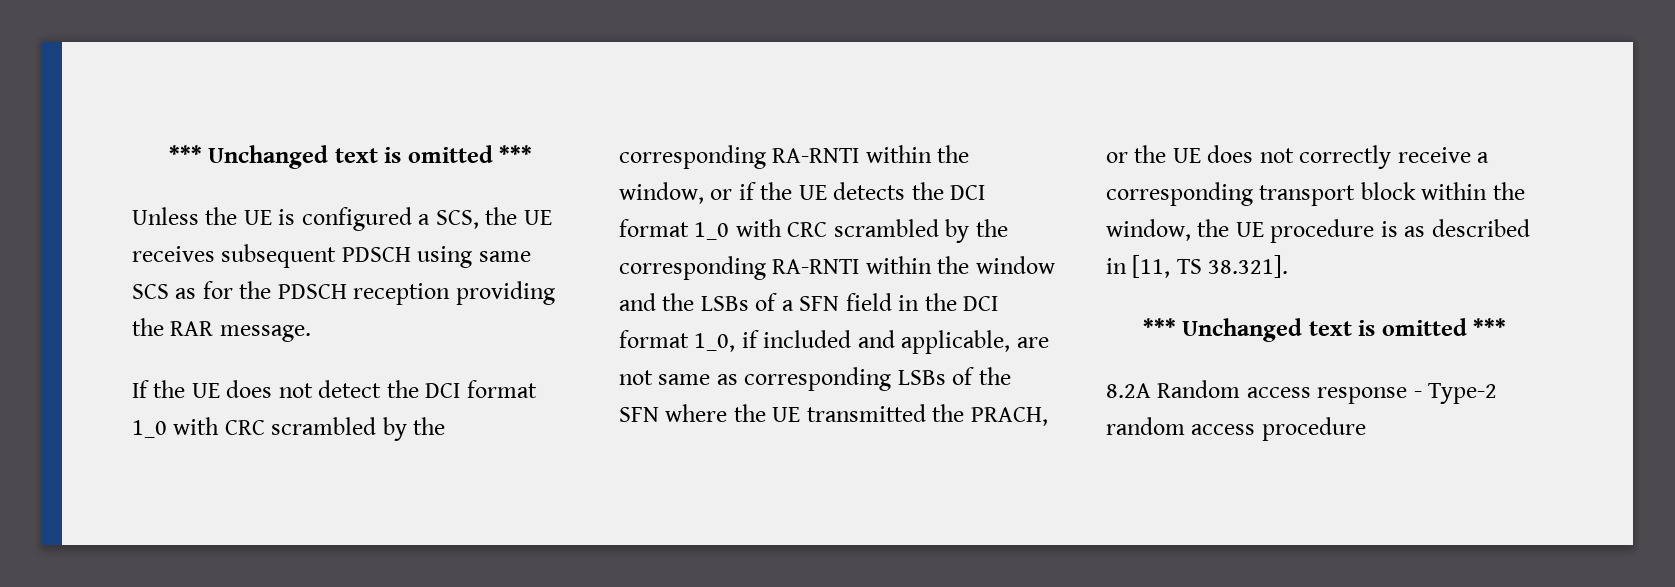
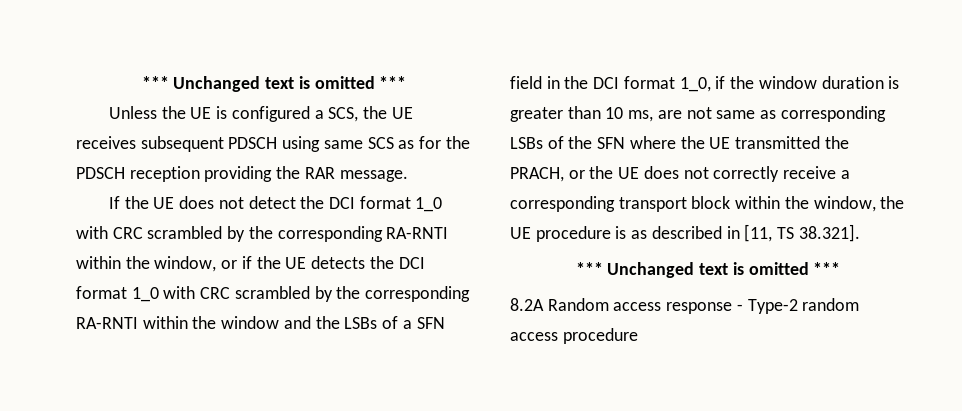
[763,330,1011,354] included and applicable, -> [730,76,900,89] [510,106,654,122] the window duration is greater than 10 ms,

